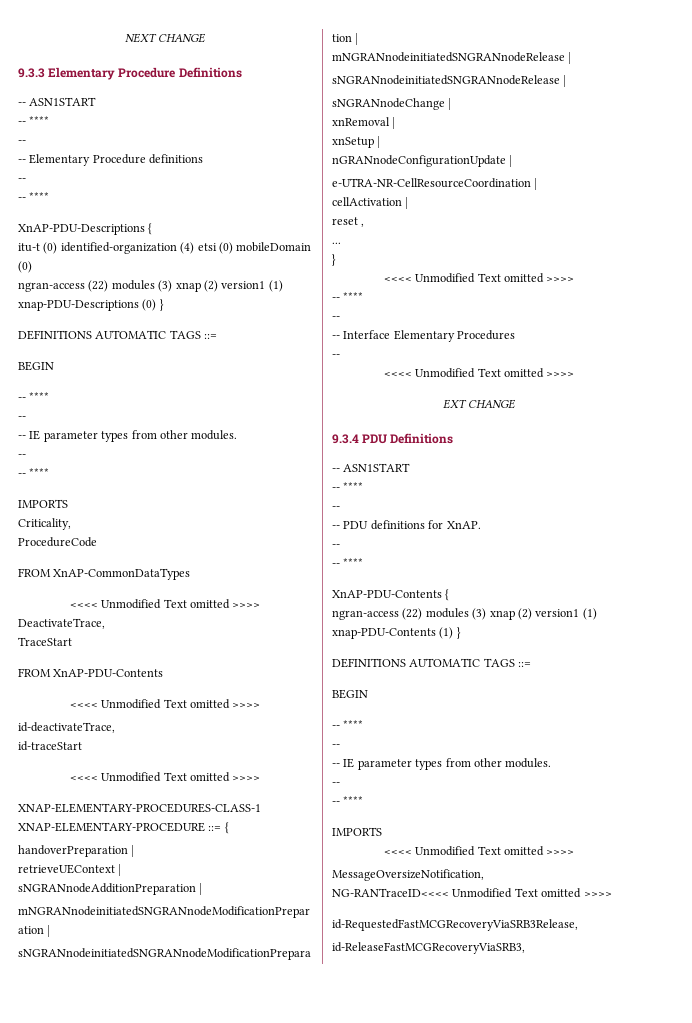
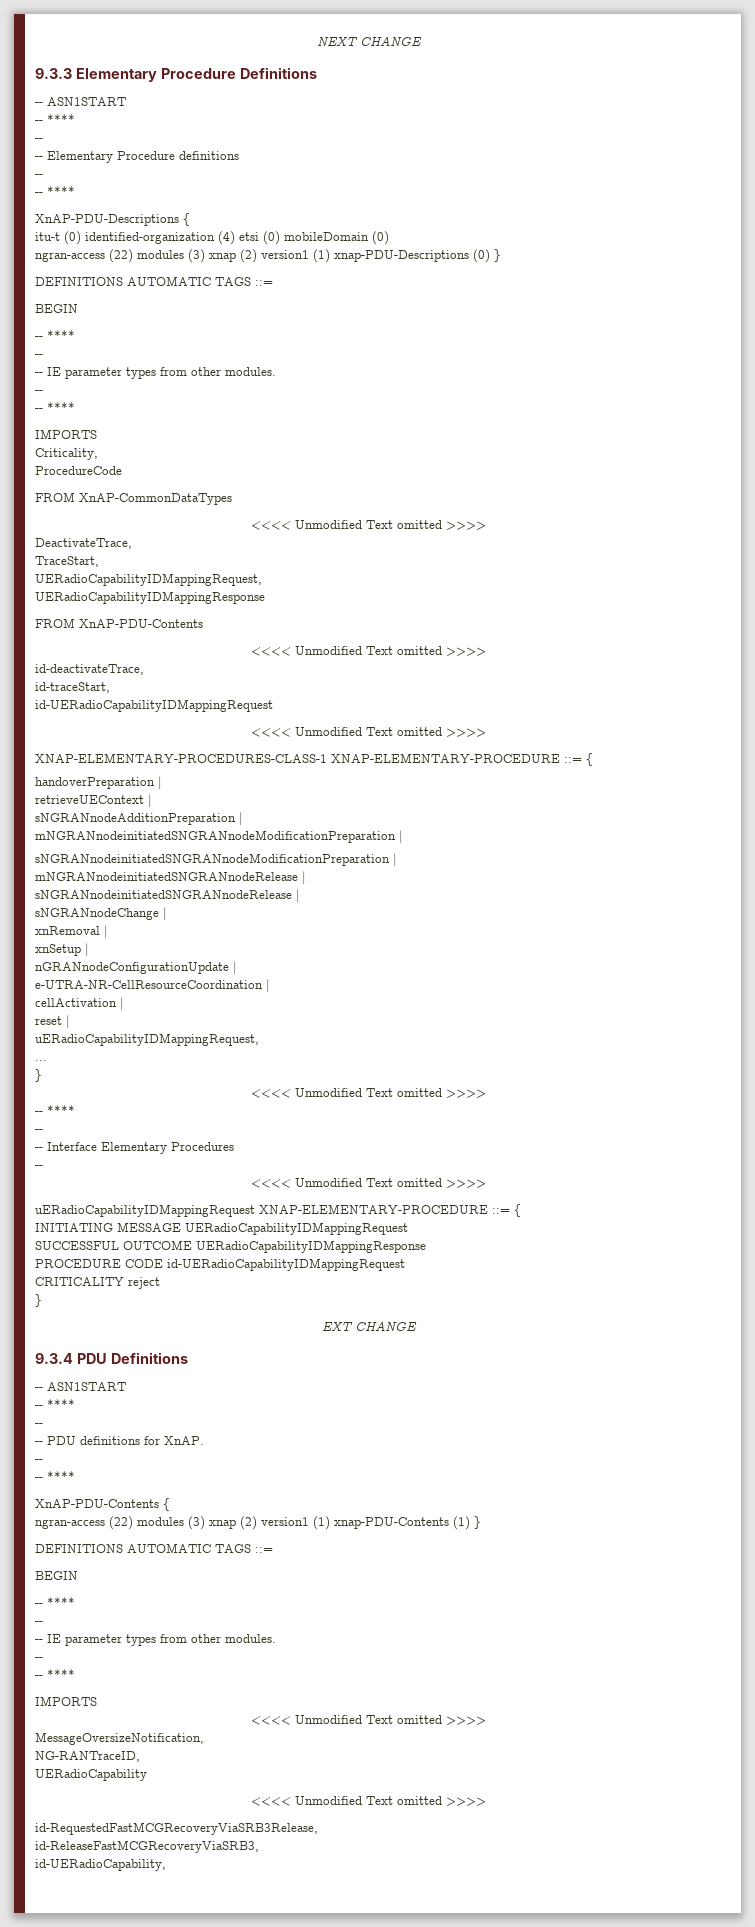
[18,637,72,646] TraceStart -> [35,556,99,567] [35,573,262,586] [35,591,265,604] TraceStart, // UERadioCapabilityIDMappingRequest, // UERadioCapabilityIDMappingResponse
[18,741,82,751] id-traceStart -> [35,682,110,693] [35,699,273,712] id-traceStart, // id-UERadioCapabilityIDMappingRequest
[361,223,365,227] , -> [66,1015,70,1029] [35,1033,259,1046] | // uERadioCapabilityIDMappingRequest,
(575, 374) none -> [35,1204,521,1217] [35,1222,408,1235] [35,1240,426,1253] [35,1258,405,1271] [35,1277,160,1289] [35,1294,42,1307] // uERadioCapabilityIDMappingRequest XNAP-ELEMENTARY-PROCEDURE ::= { // INITIATING MESSAGE UERadioCapabilityIDMappingRequest // SUCCESSFUL OUTCOME UERadioCapabilityIDMappingResponse // PROCEDURE CODE id-UERadioCapabilityIDMappingRequest // CRITICALITY reject // }
[332,888,449,897] NG-RANTraceID<<<< -> [35,1751,140,1762] [35,1769,147,1781] [251,1797,291,1806] NG-RANTraceID, // UERadioCapability // <<<<
(525, 948) none -> [35,1859,166,1871] // id-UERadioCapability,

